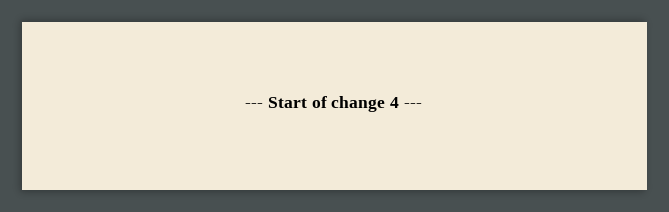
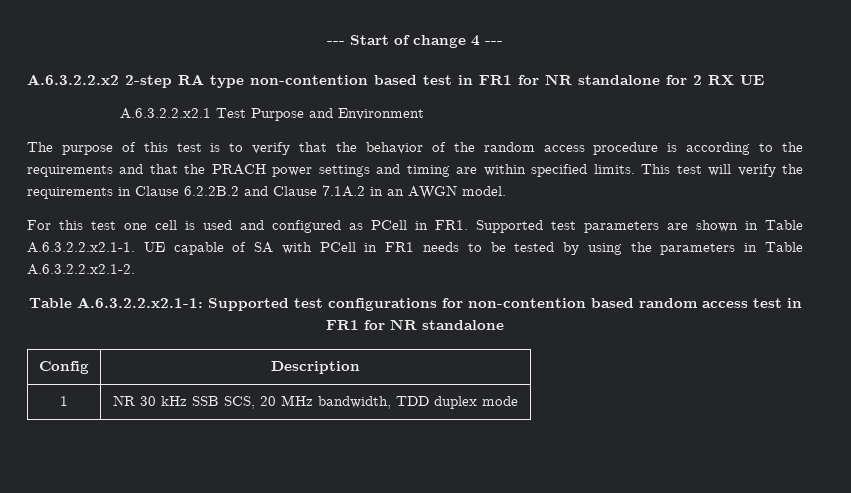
(422, 105) none -> [27,74,764,88] [119,108,424,121] [27,142,804,155] [27,164,804,177] [27,185,506,199] [27,220,803,233] [27,242,804,255] [27,264,135,275] [28,297,802,311] [326,319,504,330] [39,361,89,374] [271,361,360,374] [60,396,68,406] [113,395,518,409] // A.6.3.2.2.x2 2-step RA type non-contention based test in FR1 for NR standalone for 2 RX UE // A.6.3.2.2.x2.1 Test Purpose and Environment // The purpose of this test is to verify that the behavior of the random access procedure is according to the requirements and that the PRACH power settings and timing are within specified limits. This test will verify the requirements in Clause 6.2.2B.2 and Clause 7.1A.2 in an AWGN model. // For this test one cell is used and configured as PCell in FR1. Supported test parameters are shown in Table A.6.3.2.2.x2.1-1. UE capable of SA with PCell in FR1 needs to be tested by using the parameters in Table A.6.3.2.2.x2.1-2. // Table A.6.3.2.2.x2.1-1: Supported test configurations for non-contention based random access test in FR1 for NR standalone // Config | Description // 1 | NR 30 kHz SSB SCS, 20 MHz bandwidth, TDD duplex mode

